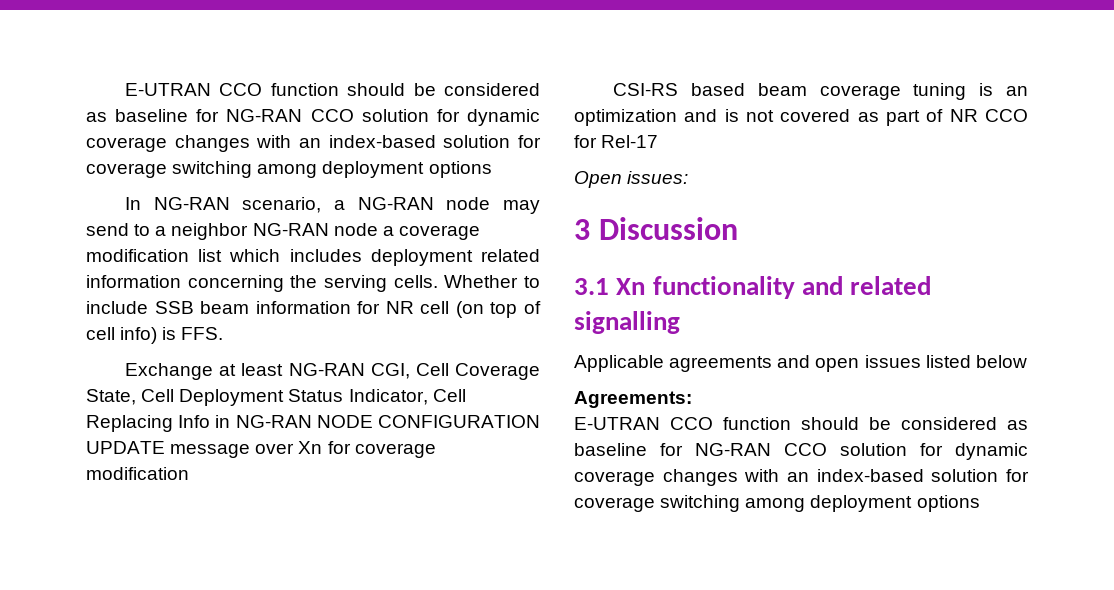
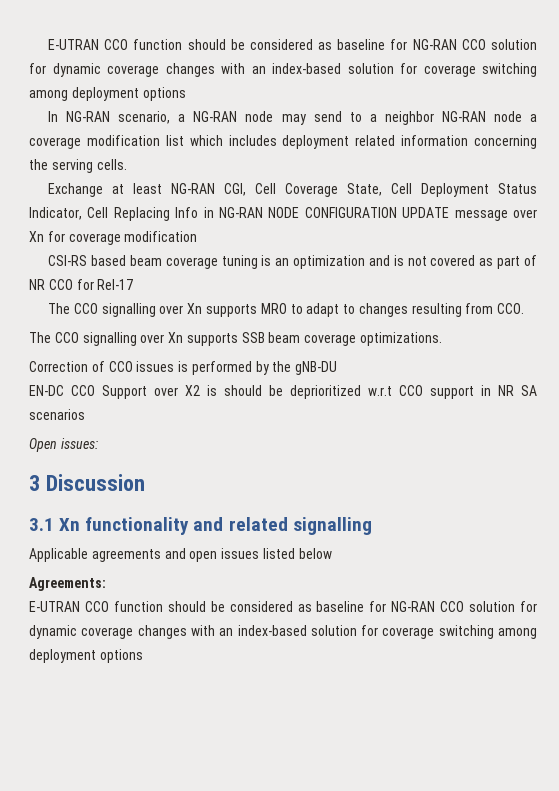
[444,275,541,288] [86,301,541,318] [86,327,224,344] Whether to include SSB beam information for NR cell (on top of cell info) is FFS. -> (127, 164) none
(659, 141) none -> [48,303,525,317] [29,332,443,346] [29,361,338,375] [29,385,537,399] [29,409,85,420] // The CCO signalling over Xn supports MRO to adapt to changes resulting from CCO. // The CCO signalling over Xn supports SSB beam coverage optimizations. // Correction of CCO issues is performed by the gNB-DU // EN-DC CCO Support over X2 is should be deprioritized w.r.t CCO support in NR SA scenarios

